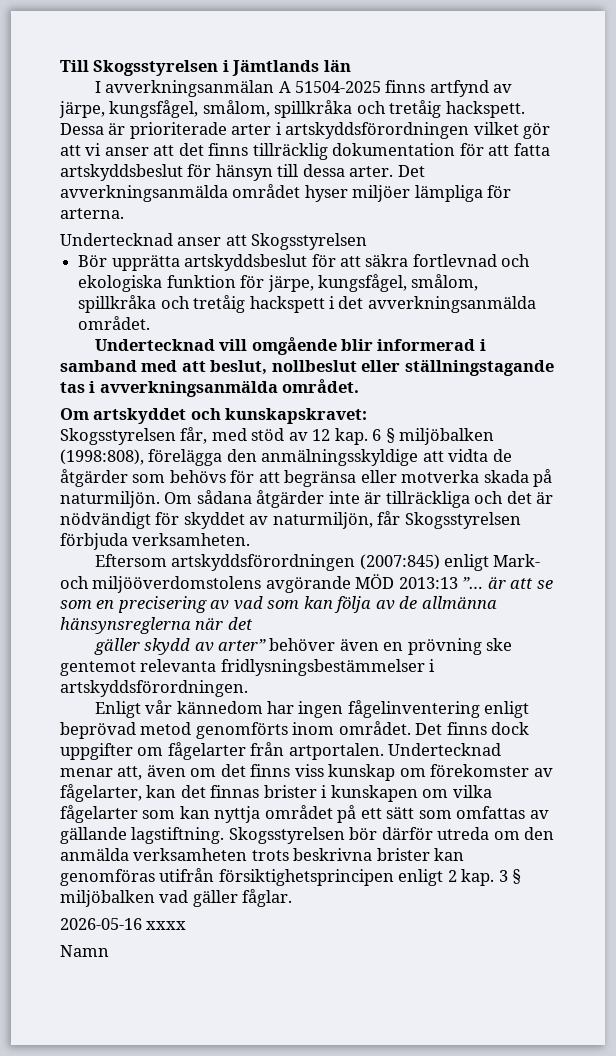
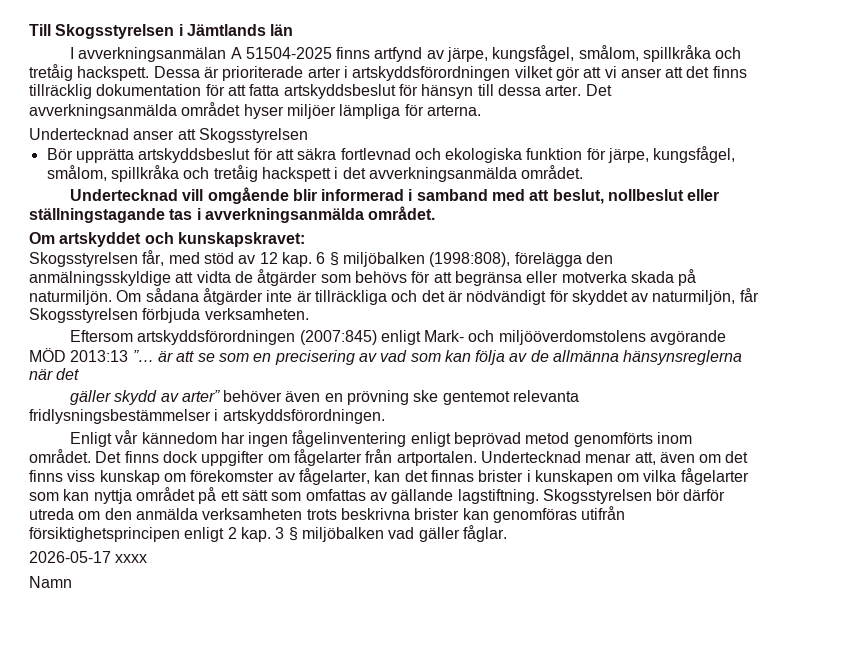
[60,918,142,930] 2026-05-16 -> [29,551,111,563] 2026-05-17

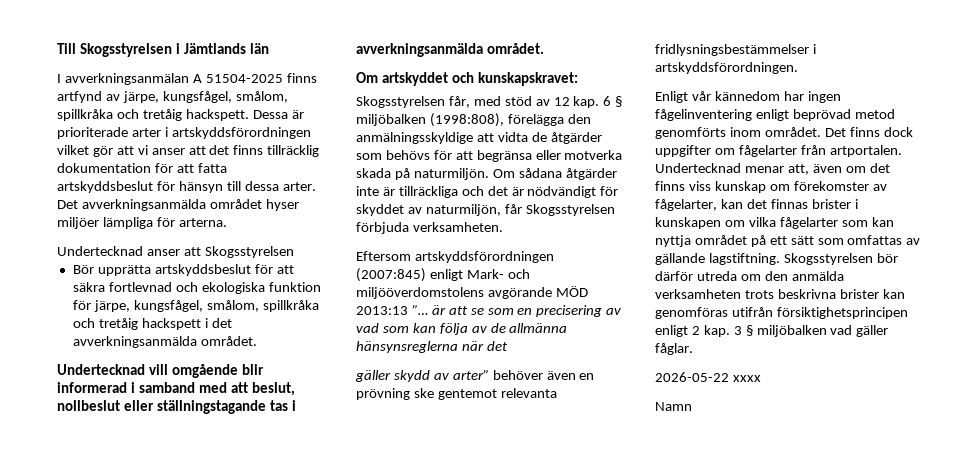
[29,551,111,563] 2026-05-17 -> [655,372,729,382] 2026-05-22

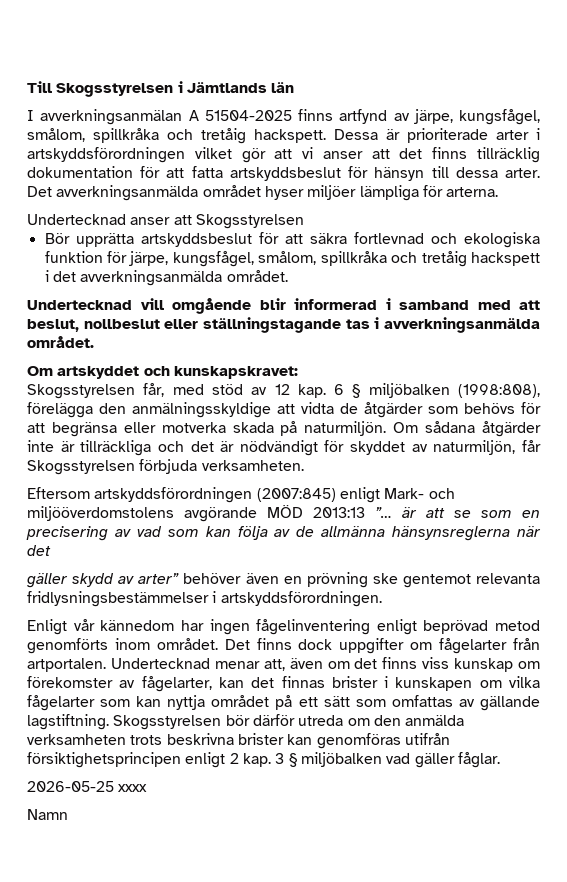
[655,372,729,382] 2026-05-22 -> [27,781,114,792] 2026-05-25

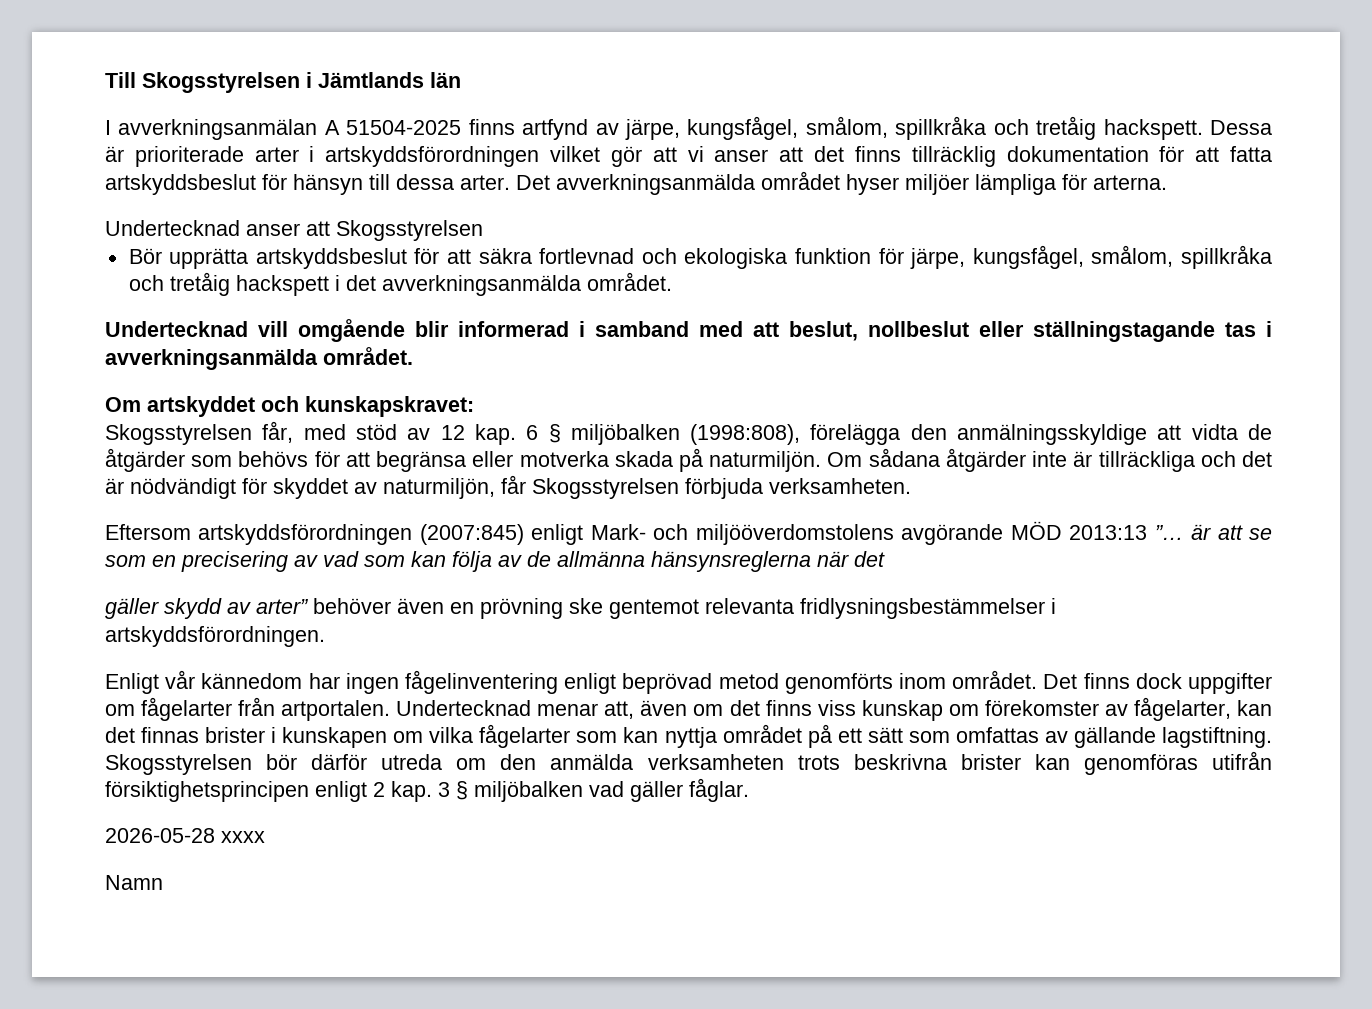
[27,781,114,792] 2026-05-25 -> [105,828,215,843] 2026-05-28

